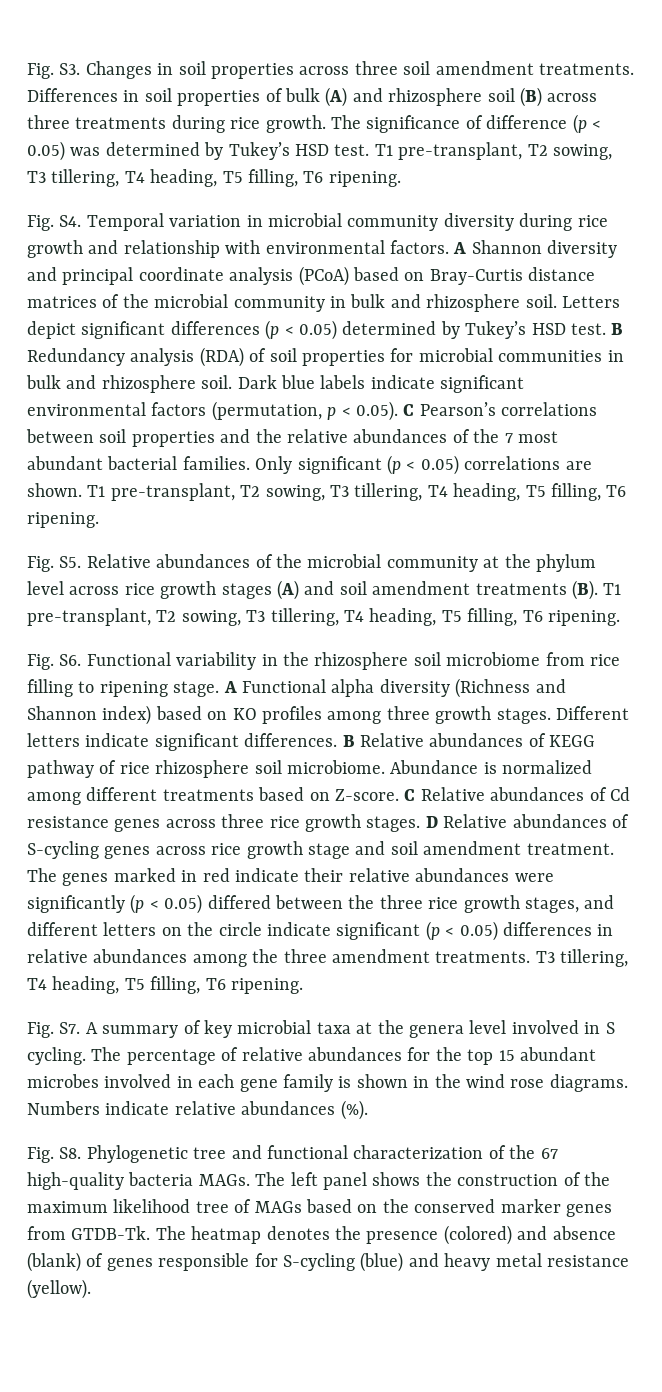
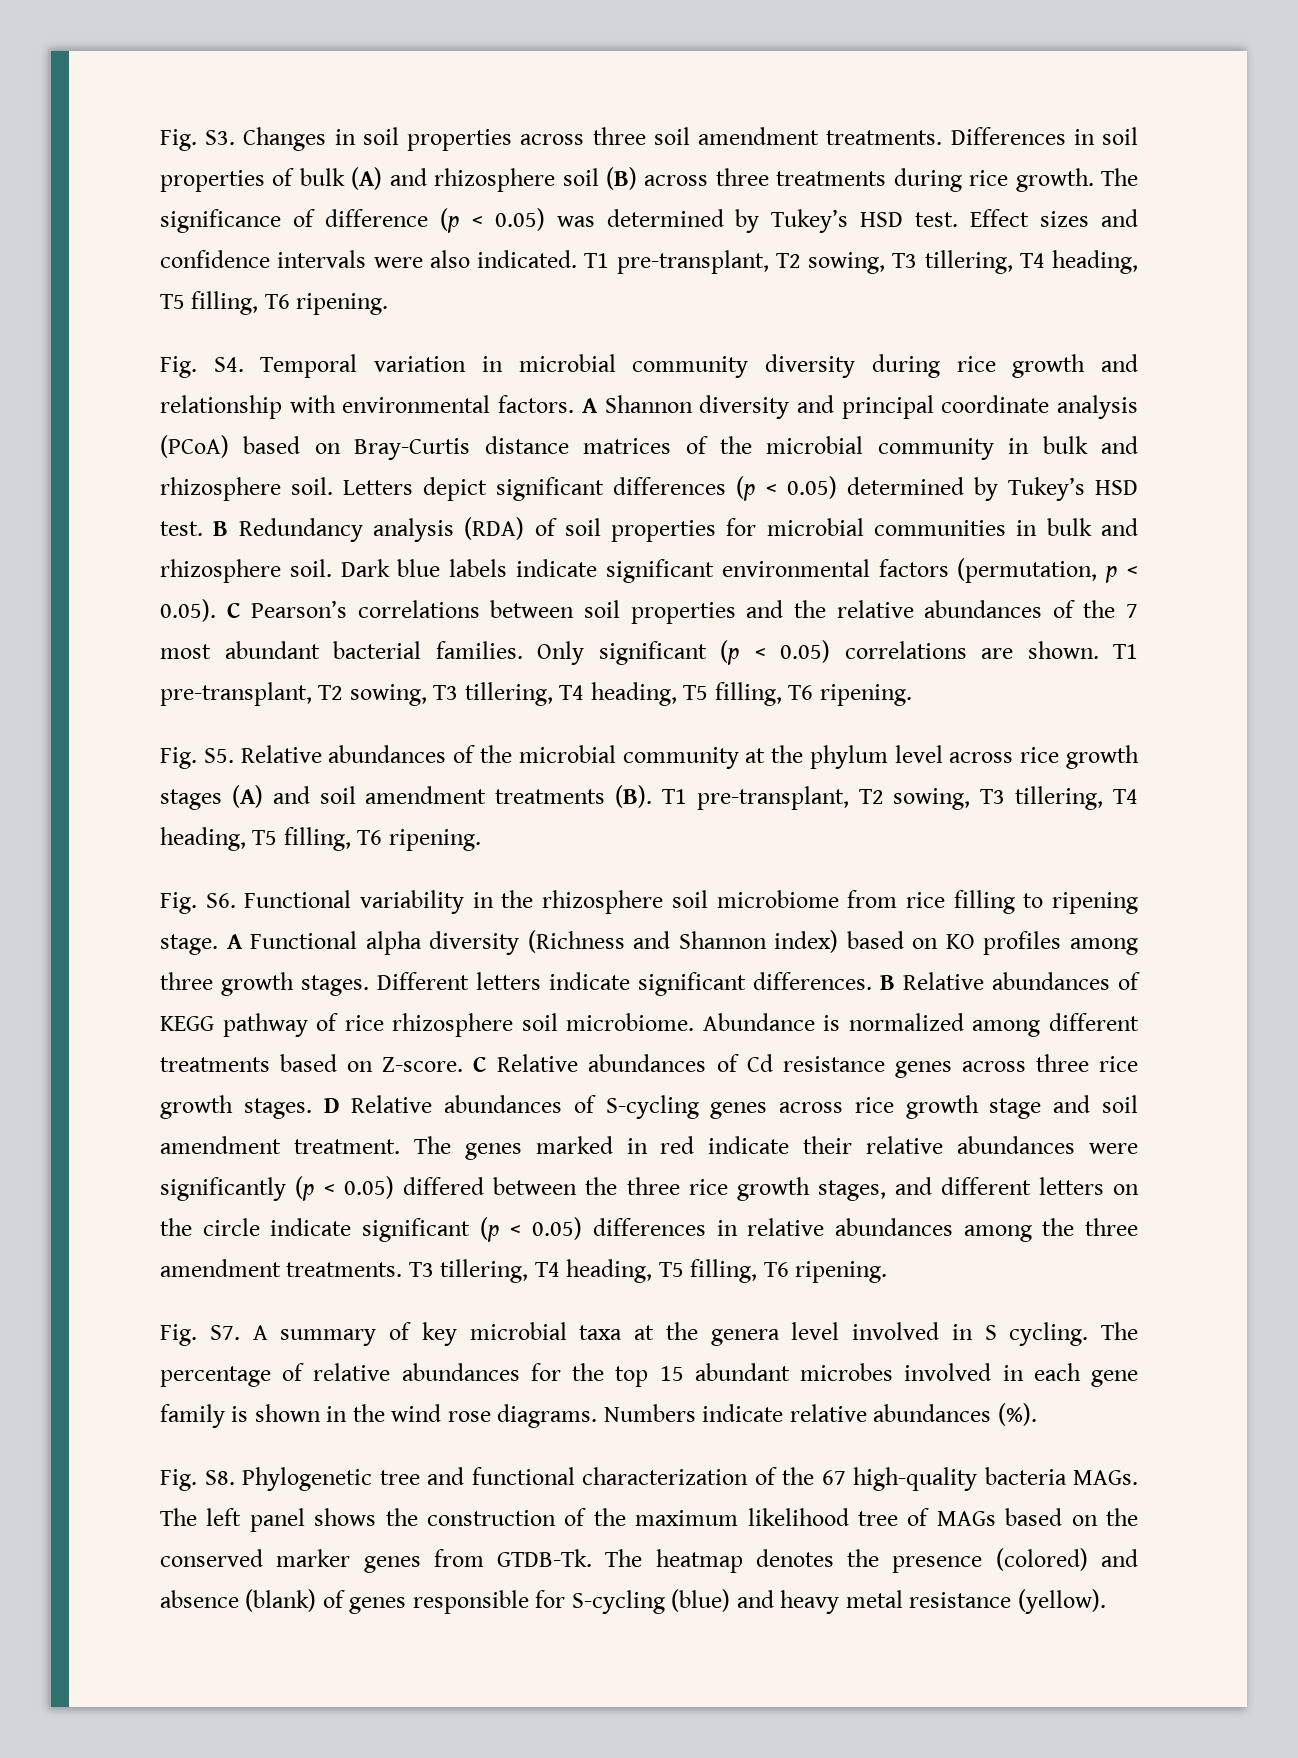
(370, 150) none -> [970,209,1138,227] [160,250,577,268] Effect sizes and confidence intervals were also indicated.

